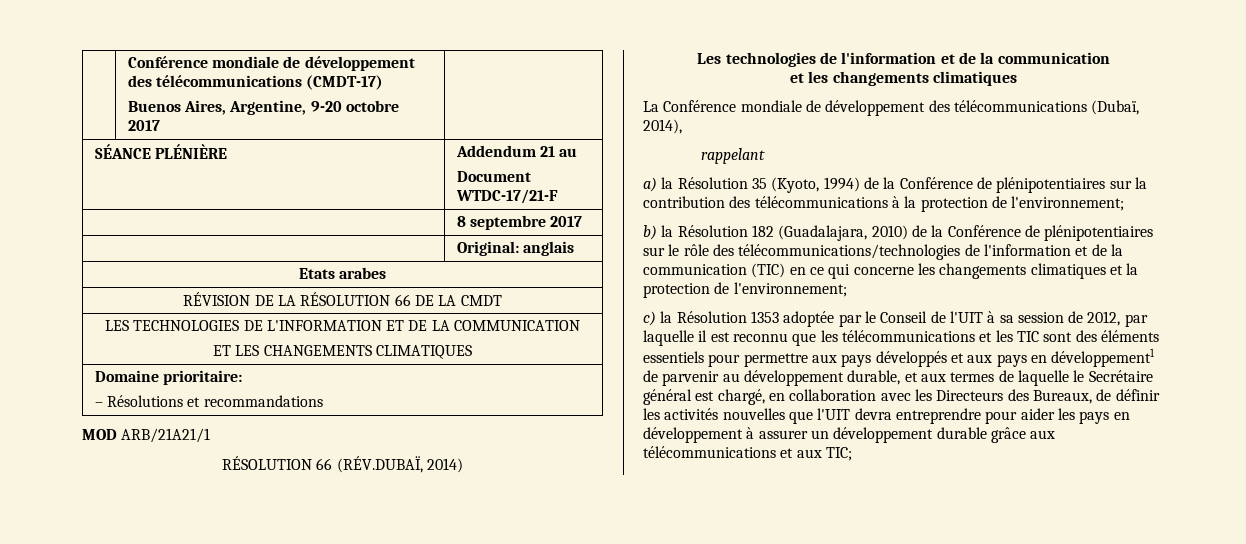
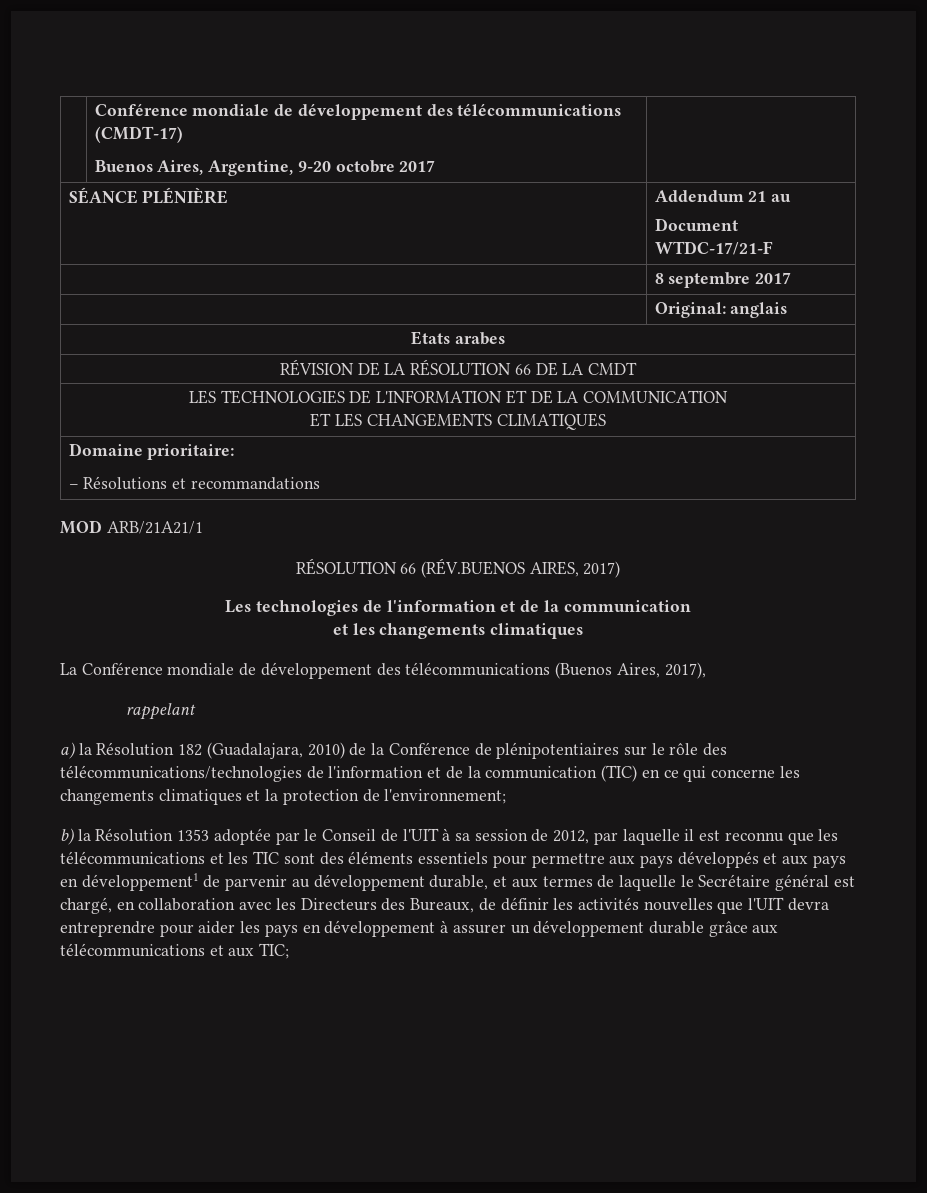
[336,456,463,473] (RÉV.DUBAÏ, 2014) -> [421,558,621,578] (RÉV.BUENOS AIRES, 2017)
[1091,100,1140,115] [643,119,682,134] (Dubaï, 2014), -> [555,662,706,679] (Buenos Aires, 2017),
[751,177,1147,193] [643,196,1125,212] [643,225,748,240] 35 (Kyoto, 1994) de la Conférence de plénipotentiaires sur la contribution des télécommunications à la protection de l'environnement; // b) la Résolution -> (175, 749) none
[643,311,656,326] c) -> [60,828,74,845] b)

